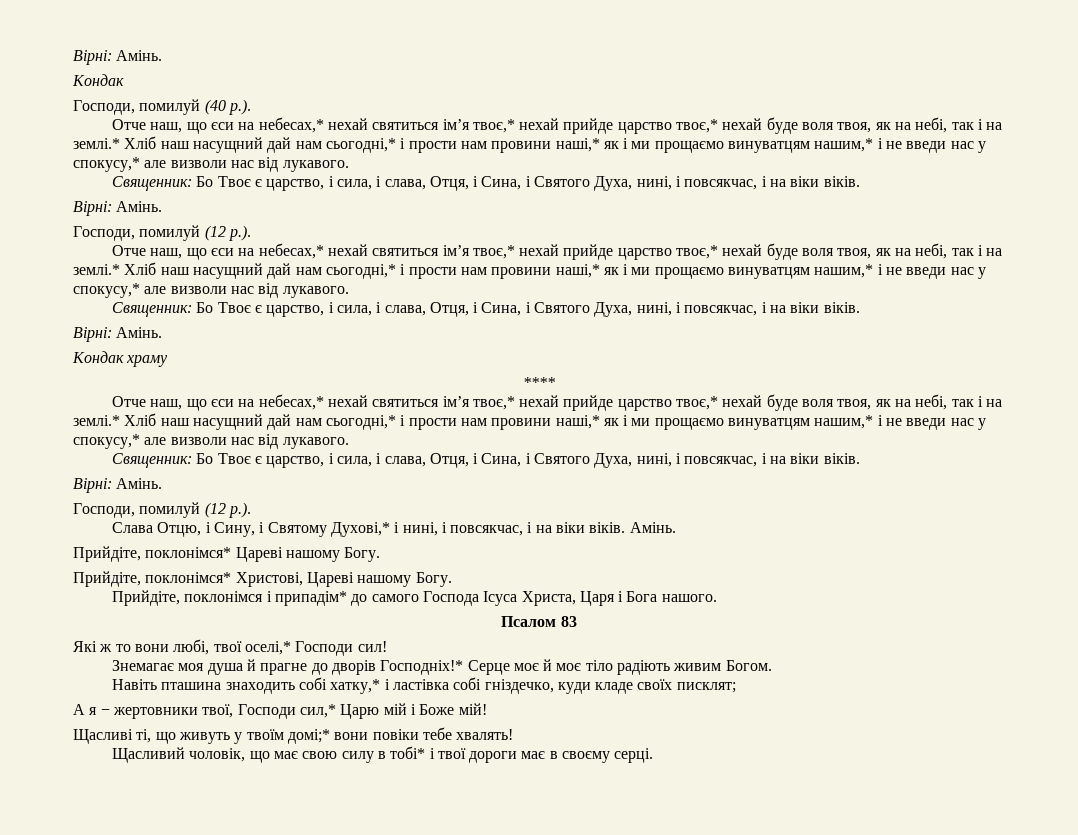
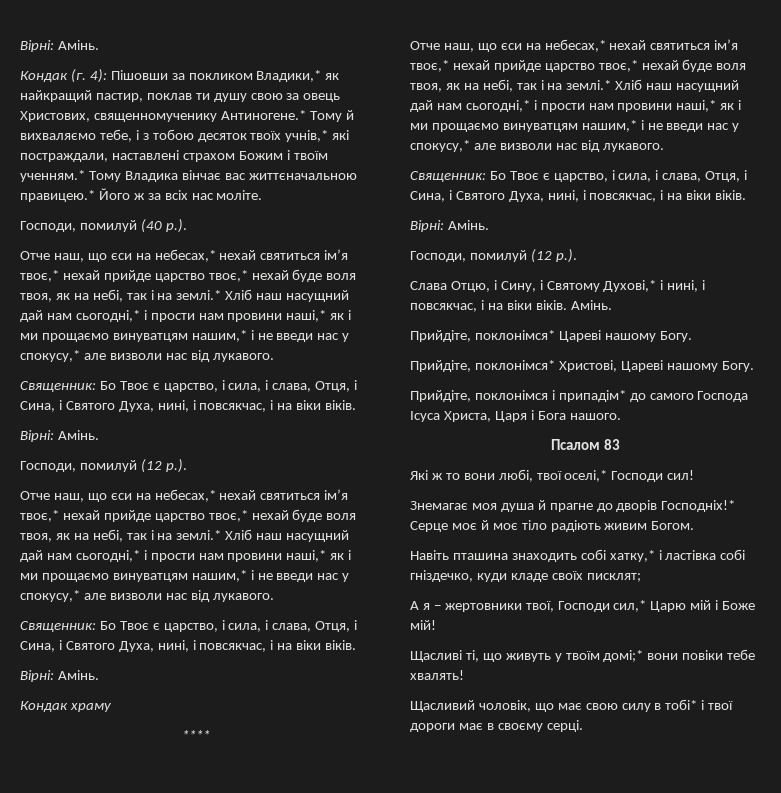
[73,50,163,65] [72,74,124,86] Вірні: Амінь. // Кондак -> [20,40,99,52] [20,69,340,83] [20,90,341,102] [20,110,354,122] [20,129,350,142] [20,150,328,162] [20,170,357,182] [20,188,263,202] Вірні: Амінь. // Кондак (г. 4): Пішовши за покликом Владики,* як найкращий пастир, поклав ти душу свою за овець Христових, священномученику Антиногене.* Тому й вихваляємо тебе, і з тобою десяток твоїх учнів,* які постраждали, наставлені страхом Божим і твоїм ученням.* Тому Владика вінчає вас життєначальною правицею.* Його ж за всіх нас моліте.

